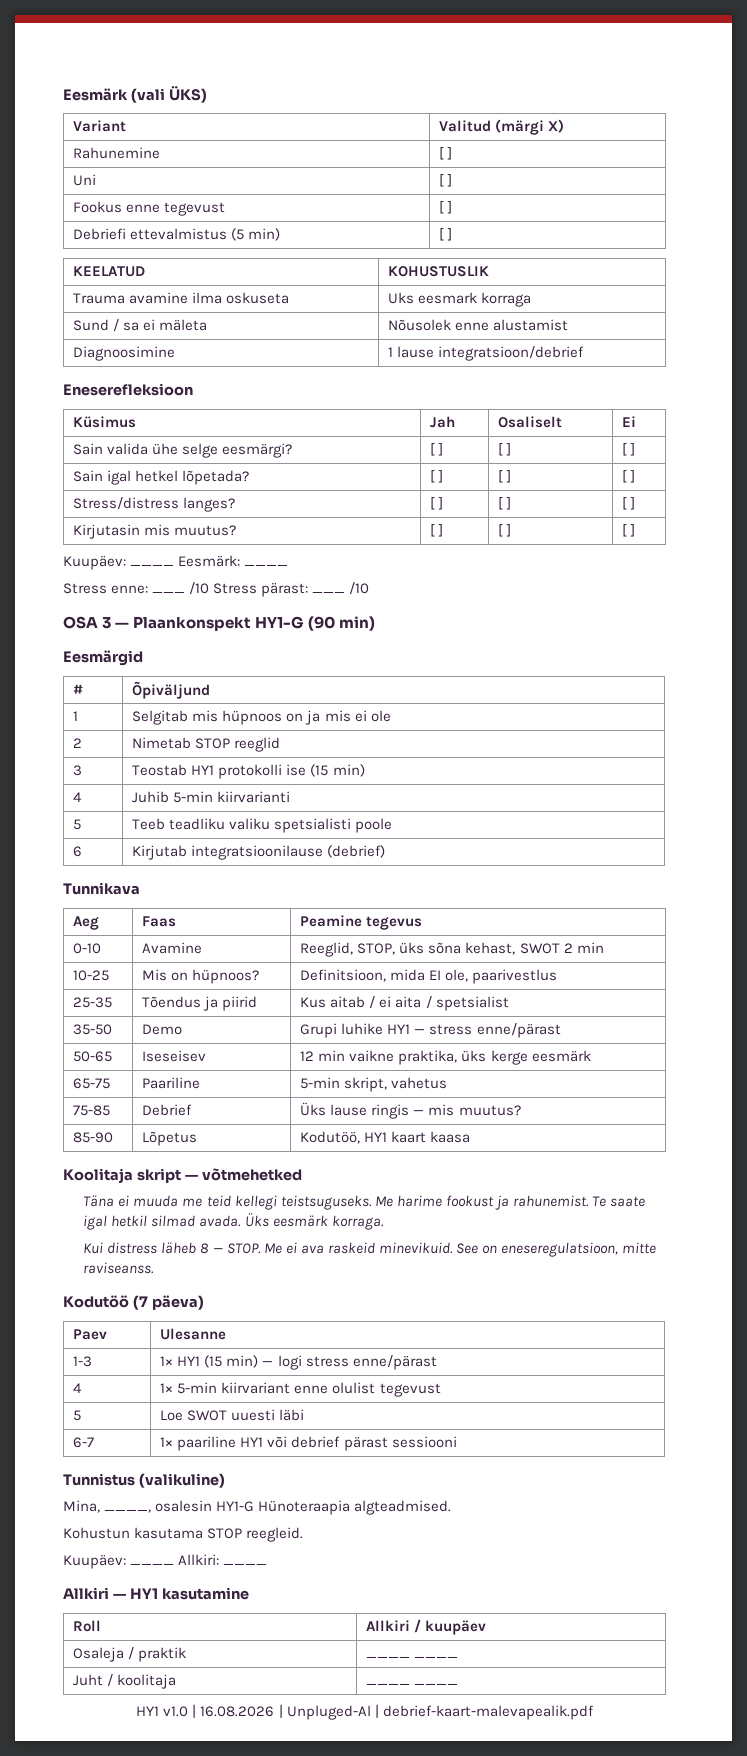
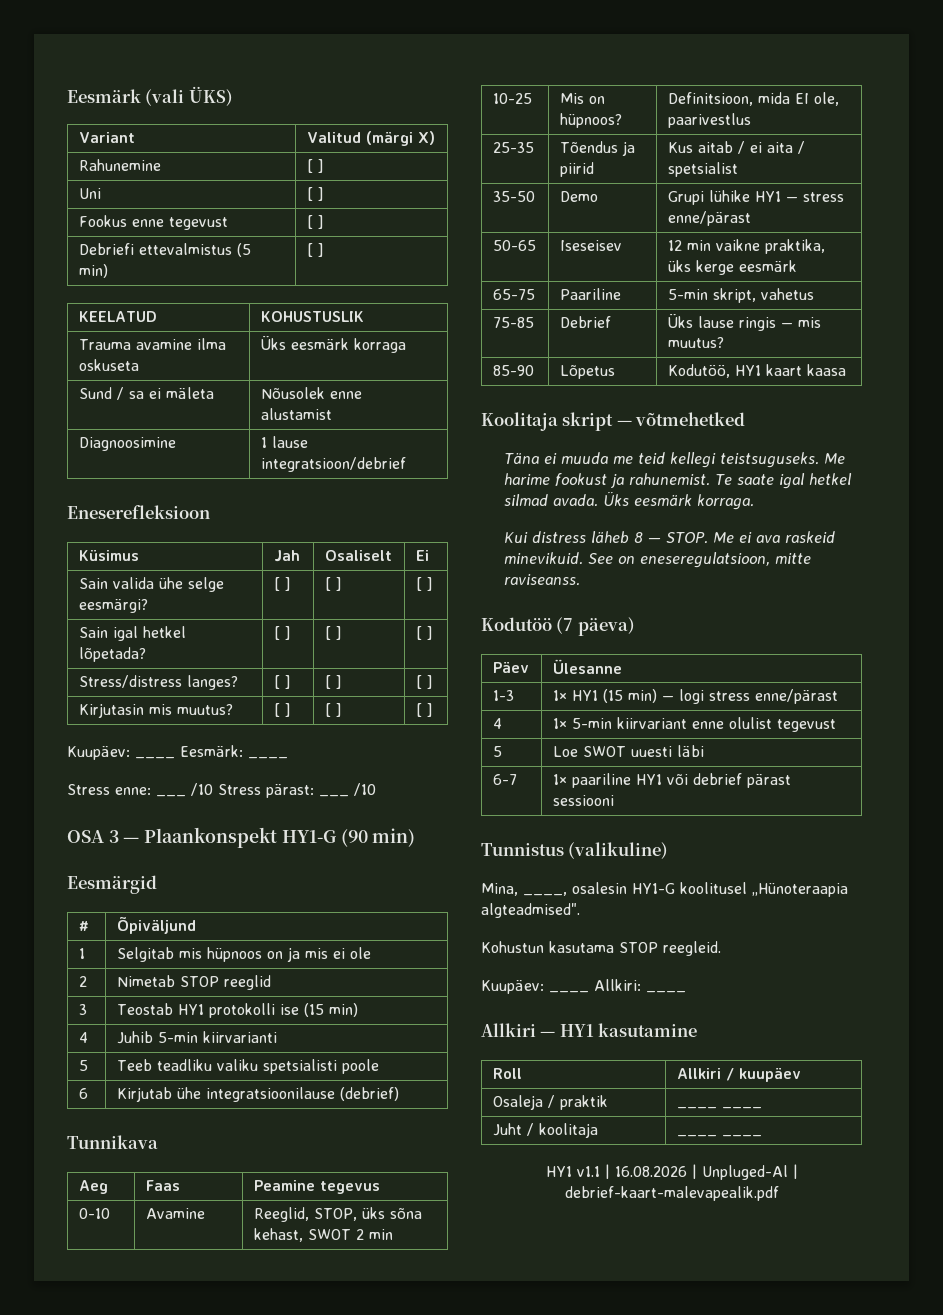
[388,292,478,304] Uks eesmark -> [260,336,349,350] Üks eesmärk
(188, 852) none -> [176,1087,201,1099] ühe
[341,1023,384,1035] luhike -> [708,190,750,202] lühike
[111,1215,148,1227] hetkil -> [809,473,853,485] hetkel
[73,1329,108,1340] [160,1328,227,1340] Paev | Ulesanne -> [492,662,529,673] [552,659,622,674] Päev | Ülesanne
[258,1500,452,1515] Hünoteraapia algteadmised. -> [680,882,848,897] [481,903,580,918] koolitusel „Hünoteraapia algteadmised".
[163,1706,189,1717] v1.0 -> [576,1166,600,1177] v1.1

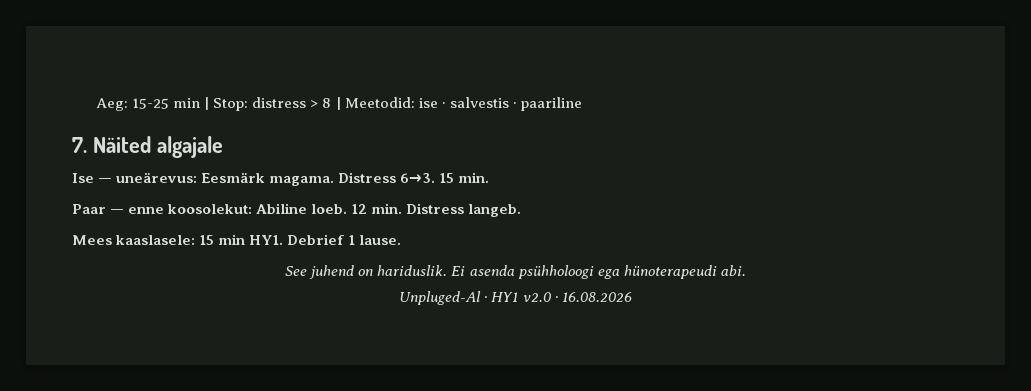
[67,86,233,106] [78,132,135,143] [306,131,435,146] [78,159,161,171] [306,159,324,173] [78,188,101,199] [306,187,324,201] [78,215,228,230] [306,215,324,229] [78,243,251,257] [78,264,108,278] [306,243,324,257] [78,311,157,322] [260,311,364,322] [78,338,226,350] [78,359,139,371] [260,336,406,353] [78,387,214,400] [260,387,362,399] [260,408,332,420] [78,437,176,451] [260,436,308,448] [260,457,406,472] [67,505,210,519] [78,550,139,561] [273,550,300,562] [324,550,392,561] [415,550,429,561] [78,577,224,592] [78,599,148,613] [273,577,291,591] [324,577,342,591] [415,577,433,591] [78,626,186,641] [78,647,146,662] [273,626,291,640] [324,626,342,640] [415,626,433,640] [78,675,238,690] [273,675,291,689] [324,675,342,689] [415,675,433,689] [78,703,233,718] [273,703,291,717] [324,703,342,717] [415,703,433,717] [67,746,175,760] [180,745,243,757] [248,757,288,759] [67,784,151,795] [156,783,376,798] [67,827,416,848] [67,875,157,894] [78,921,89,931] [116,917,196,934] [78,948,85,959] [116,947,371,962] [78,976,87,987] [116,975,271,990] [78,1004,87,1015] [116,1003,358,1018] [78,1032,88,1043] [116,1031,277,1044] [78,1060,88,1071] [116,1059,379,1074] [78,1088,88,1099] [116,1087,399,1102] [67,1135,158,1149] [78,1180,108,1194] [145,1180,180,1191] [253,1180,380,1194] [78,1208,110,1219] [145,1208,205,1219] [253,1207,422,1222] [253,1228,393,1242] [492,93,532,104] [559,93,605,104] [559,113,622,128] [667,92,839,106] [667,113,751,128] [492,142,534,153] [559,141,635,156] [559,162,594,177] [667,141,805,154] [667,162,738,177] [492,191,535,202] [559,191,598,202] [667,190,844,205] [667,211,751,226] [492,240,536,251] [559,240,622,251] [667,239,825,254] [667,260,797,275] [492,289,535,300] [559,288,621,300] [667,288,814,303] [492,317,534,328] [559,316,611,328] [667,314,821,331] [667,337,724,348] [492,365,534,376] [559,365,615,379] [667,364,846,378] [481,412,746,431] [504,452,846,468] [504,473,853,489] [504,492,755,510] [504,531,836,544] [504,552,812,568] [504,574,581,586] [481,617,635,636] [492,662,529,673] [552,659,622,674] [492,690,514,701] [552,689,838,704] [492,718,502,729] [552,717,836,732] [492,746,502,757] [552,745,704,757] [492,774,517,785] [552,773,791,788] [552,795,614,806] [481,842,669,859] [481,882,848,897] [481,903,580,918] [481,941,721,956] [481,980,589,994] [594,979,641,991] [646,991,686,993] [481,1023,698,1037] [492,1068,522,1079] [676,1068,801,1082] [492,1095,608,1110] [676,1107,762,1109] [492,1123,598,1138] [676,1135,762,1137] [545,1164,798,1180] [564,1186,779,1201] Eesmärk (vali ÜKS) // Variant | Valitud (märgi X) // Rahunemine | [ ] // Uni | [ ] // Fookus enne tegevust | [ ] // Debriefi ettevalmistus (5 min) | [ ] // KEELATUD | KOHUSTUSLIK // Trauma avamine ilma oskuseta | Üks eesmärk korraga // Sund / sa ei mäleta | Nõusolek enne alustamist // Diagnoosimine | 1 lause integratsioon/debrief // Eneserefleksioon // Küsimus | Jah | Osaliselt | Ei // Sain valida ühe selge eesmärgi? | [ ] | [ ] | [ ] // Sain igal hetkel lõpetada? | [ ] | [ ] | [ ] // Stress/distress langes? | [ ] | [ ] | [ ] // Kirjutasin mis muutus? | [ ] | [ ] | [ ] // Kuupäev: ____ Eesmärk: ____ // Stress enne: ___ /10 Stress pärast: ___ /10 // OSA 3 — Plaankonspekt HY1-G (90 min) // Eesmärgid // # | Õpiväljund // 1 | Selgitab mis hüpnoos on ja mis ei ole // 2 | Nimetab STOP reeglid // 3 | Teostab HY1 protokolli ise (15 min) // 4 | Juhib 5-min kiirvarianti // 5 | Teeb teadliku valiku spetsialisti poole // 6 | Kirjutab ühe integratsioonilause (debrief) // Tunnikava // Aeg | Faas | Peamine tegevus // 0-10 | Avamine | Reeglid, STOP, üks sõna kehast, SWOT 2 min // 10-25 | Mis on hüpnoos? | Definitsioon, mida EI ole, paarivestlus // 25-35 | Tõendus ja piirid | Kus aitab / ei aita / spetsialist // 35-50 | Demo | Grupi lühike HY1 — stress enne/pärast // 50-65 | Iseseisev | 12 min vaikne praktika, üks kerge eesmärk // 65-75 | Paariline | 5-min skript, vahetus // 75-85 | Debrief | Üks lause ringis — mis muutus? // 85-90 | Lõpetus | Kodutöö, HY1 kaart kaasa // Koolitaja skript — võtmehetked // Täna ei muuda me teid kellegi teistsuguseks. Me harime fookust ja rahunemist. Te saate igal hetkel silmad avada. Üks eesmärk korraga. // Kui distress läheb 8 — STOP. Me ei ava raskeid minevikuid. See on eneseregulatsioon, mitte raviseanss. // Kodutöö (7 päeva) // Päev | Ülesanne // 1-3 | 1× HY1 (15 min) — logi stress enne/pärast // 4 | 1× 5-min kiirvariant enne olulist tegevust // 5 | Loe SWOT uuesti läbi // 6-7 | 1× paariline HY1 või debrief pärast sessiooni // Tunnistus (valikuline) // Mina, ____, osalesin HY1-G koolitusel „Hünoteraapia algteadmised". // Kohustun kasutama STOP reegleid. // Kuupäev: ____ Allkiri: ____ // Allkiri — HY1 kasutamine // Roll | Allkiri / kuupäev // Osaleja / praktik | ____ ____ // Juht / koolitaja | ____ ____ // HY1 v1.1 | 16.08.2026 | Unpluged-Al | debrief-kaart-malevapealik.pdf -> [96,97,582,111] [72,136,223,158] [72,172,490,186] [72,203,522,217] [72,234,402,245] [285,265,746,279] [399,291,632,305] Aeg: 15-25 min | Stop: distress > 8 | Meetodid: ise · salvestis · paariline // 7. Näited algajale // Ise — uneärevus: Eesmärk magama. Distress 6→3. 15 min. // Paar — enne koosolekut: Abiline loeb. 12 min. Distress langeb. // Mees kaaslasele: 15 min HY1. Debrief 1 lause. // See juhend on hariduslik. Ei asenda psühholoogi ega hünoterapeudi abi. // Unpluged-Al · HY1 v2.0 · 16.08.2026

